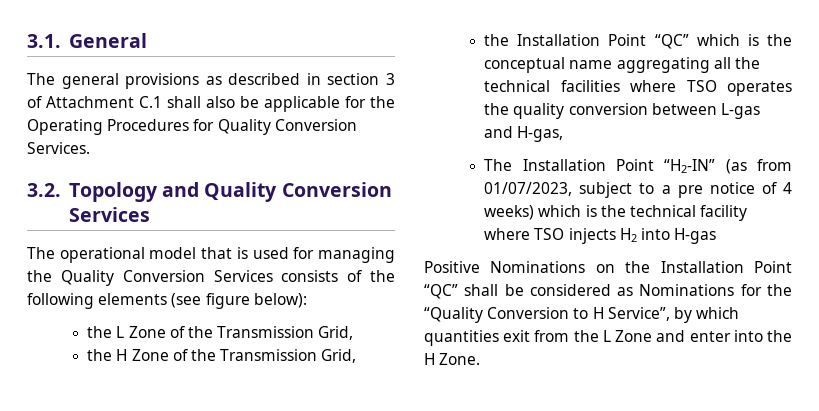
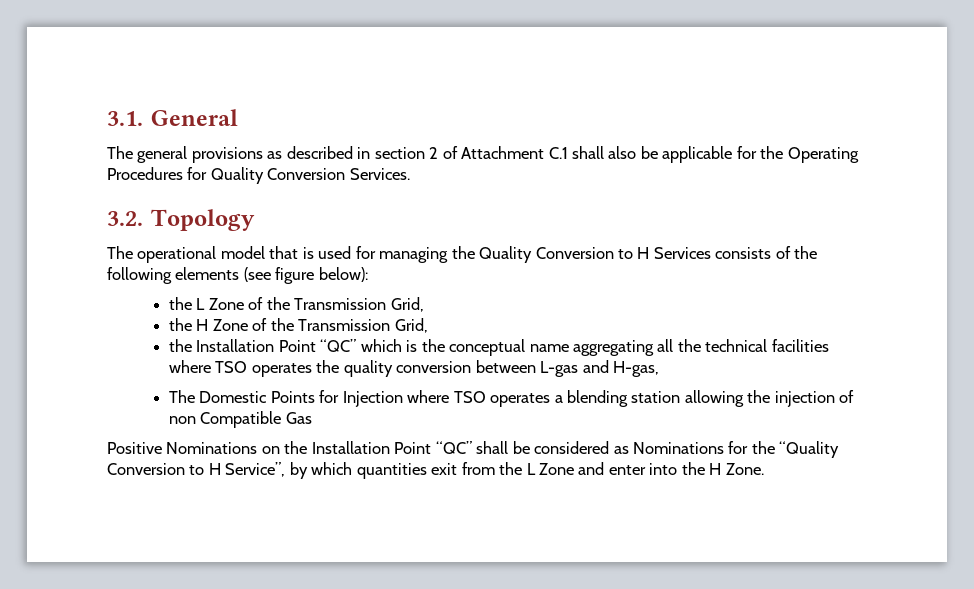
[385,73,395,85] 3 -> [429,147,439,159] 2
[162,182,392,202] [68,207,150,222] and Quality Conversion Services -> (256, 220) none
(205, 276) none -> [618,247,650,259] to H
[522,159,792,174] [484,182,792,198] [484,205,748,221] [484,228,717,244] Installation Point “H2-IN” (as from 01/07/2023, subject to a pre notice of 4 weeks) which is the technical facility where TSO injects H2 into H-gas -> [199,390,855,407] [168,411,312,428] Domestic Points for Injection where TSO operates a blending station allowing the injection of non Compatible Gas

